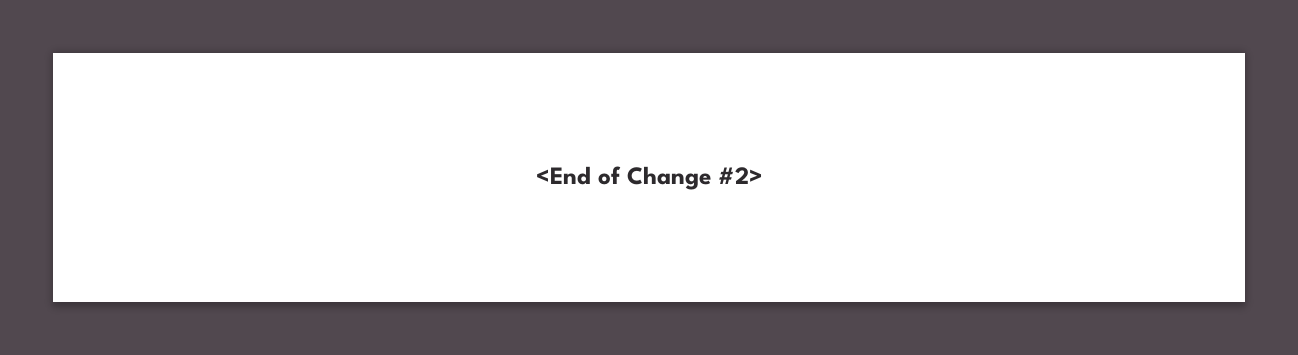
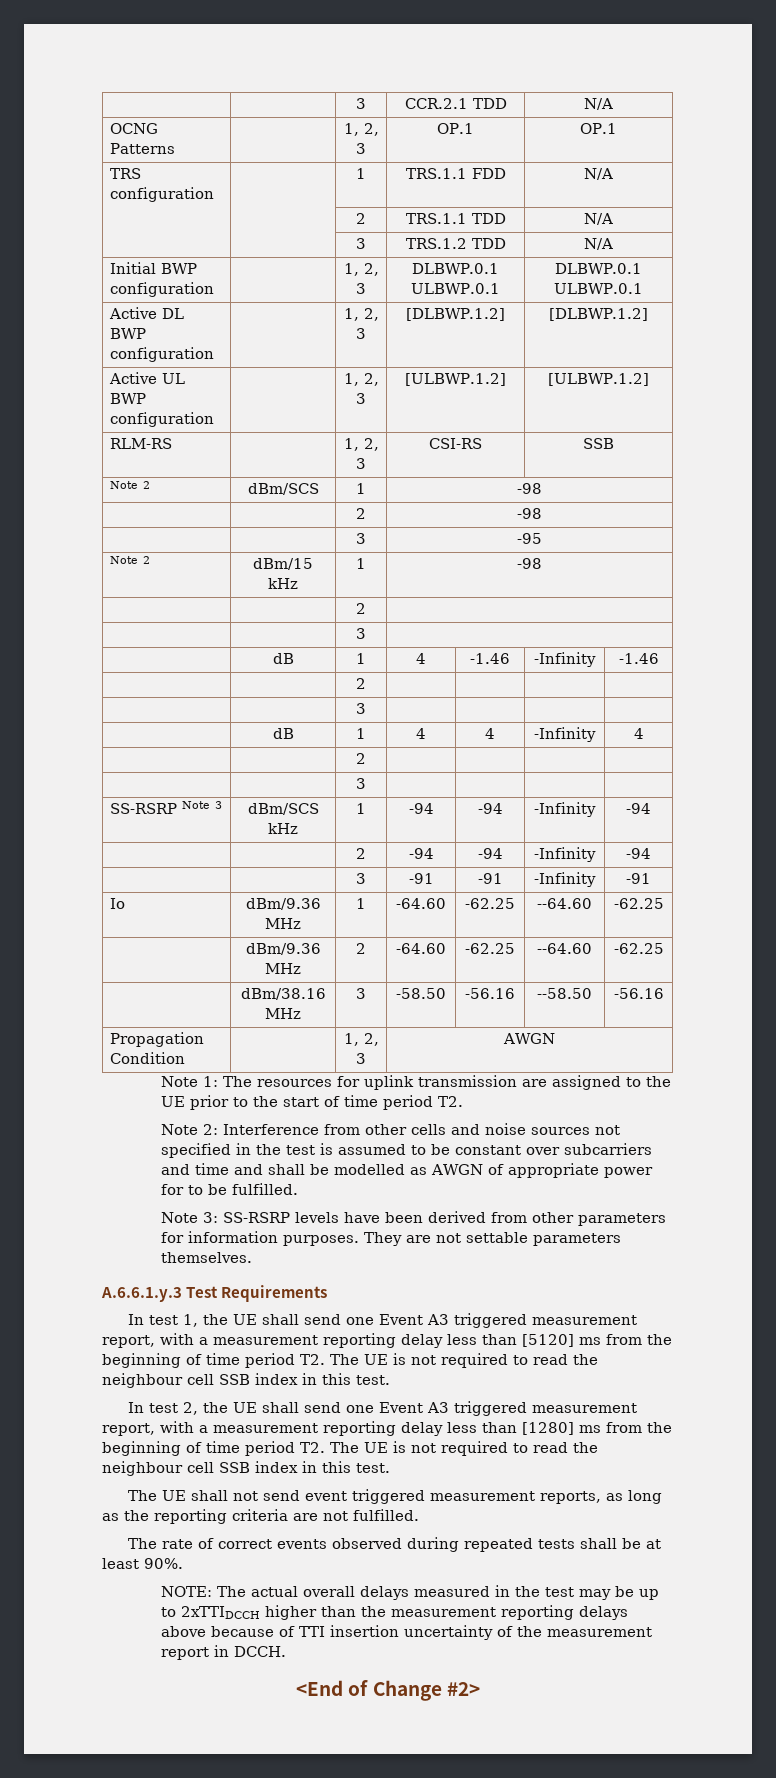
(535, 175) none -> [356,98,366,109] [404,98,507,109] [584,98,613,110] [109,123,158,134] [109,143,175,154] [343,123,379,136] [356,143,366,154] [437,123,475,134] [580,123,618,134] [109,168,141,179] [109,187,214,202] [356,168,366,179] [405,168,506,179] [584,168,613,180] [356,213,366,224] [405,213,506,224] [584,213,613,225] [356,238,366,249] [405,238,506,249] [584,238,613,250] [109,262,197,274] [109,282,214,297] [343,263,379,276] [356,283,366,294] [411,263,500,274] [411,283,501,294] [554,263,643,274] [554,283,644,294] [108,307,184,319] [109,328,146,339] [109,347,214,362] [343,308,379,321] [356,328,366,339] [405,308,506,321] [548,308,649,321] [108,372,185,384] [109,393,146,404] [109,412,214,427] [343,373,379,386] [356,393,366,404] [405,373,507,386] [548,373,650,386] [109,438,172,449] [343,438,379,451] [356,458,366,469] [429,438,482,449] [583,438,614,449] [109,481,150,489] [247,483,319,495] [356,483,366,494] [517,483,542,494] [356,508,366,519] [517,508,542,519] [356,533,366,544] [517,533,542,544] [109,556,150,564] [253,558,313,570] [268,578,298,589] [356,558,366,569] [517,558,542,569] [356,603,366,614] [356,628,366,639] [272,653,294,664] [356,653,366,664] [416,653,426,664] [470,653,510,664] [534,652,596,667] [618,653,659,664] [356,678,366,689] [356,703,366,714] [272,728,294,739] [356,728,366,739] [416,728,426,739] [485,728,495,739] [534,727,596,742] [633,728,644,739] [356,753,366,764] [356,778,366,789] [109,801,222,814] [247,803,319,815] [268,823,298,834] [356,803,366,814] [408,803,434,814] [477,803,503,814] [534,802,596,817] [626,803,651,814] [356,848,366,859] [408,848,434,859] [477,848,503,859] [534,847,596,862] [626,848,651,859] [356,873,366,884] [408,873,434,884] [477,873,503,884] [534,872,596,887] [626,873,651,884] [109,898,125,909] [245,898,321,910] [265,918,301,929] [356,898,366,909] [396,898,446,909] [465,898,515,909] [537,898,592,909] [613,898,664,909] [245,943,321,955] [265,963,301,974] [356,943,366,954] [396,943,446,954] [465,943,515,954] [537,943,592,954] [613,943,664,954] [240,988,326,1000] [265,1008,301,1019] [356,988,366,999] [396,988,446,999] [465,988,515,999] [537,988,592,999] [613,988,664,999] [109,1032,204,1047] [109,1052,185,1064] [343,1033,379,1046] [356,1053,366,1064] [503,1033,555,1044] [161,1075,672,1090] [161,1095,464,1110] [161,1123,621,1135] [161,1143,653,1158] [161,1163,654,1178] [161,1183,299,1195] [161,1211,667,1226] [161,1231,622,1246] [161,1252,253,1263] [101,1285,328,1302] [127,1313,637,1328] [102,1333,672,1348] [102,1353,598,1368] [102,1373,390,1388] [127,1401,637,1416] [102,1421,672,1436] [102,1441,598,1456] [102,1461,390,1476] [127,1489,662,1504] [102,1509,419,1524] [127,1537,661,1552] [102,1558,183,1569] [161,1585,660,1600] [161,1605,629,1620] [161,1625,653,1640] [161,1645,287,1660] | | 3 | CCR.2.1 TDD | N/A // OCNG Patterns | | 1, 2, 3 | OP.1 | OP.1 // TRS configuration | | 1 | TRS.1.1 FDD | N/A // | | 2 | TRS.1.1 TDD | N/A // | | 3 | TRS.1.2 TDD | N/A // Initial BWP configuration | | 1, 2, 3 | DLBWP.0.1 ULBWP.0.1 | DLBWP.0.1 ULBWP.0.1 // Active DL BWP configuration | | 1, 2, 3 | [DLBWP.1.2] | [DLBWP.1.2] // Active UL BWP configuration | | 1, 2, 3 | [ULBWP.1.2] | [ULBWP.1.2] // RLM-RS | | 1, 2, 3 | CSI-RS | SSB // Note 2 | dBm/SCS | 1 | -98 // | | 2 | -98 // | | 3 | -95 // Note 2 | dBm/15 kHz | 1 | -98 // | | 2 | // | | 3 | // | dB | 1 | 4 | -1.46 | -Infinity | -1.46 // | | 2 | | | | // | | 3 | | | | // | dB | 1 | 4 | 4 | -Infinity | 4 // | | 2 | | | | // | | 3 | | | | // SS-RSRP Note 3 | dBm/SCS kHz | 1 | -94 | -94 | -Infinity | -94 // | | 2 | -94 | -94 | -Infinity | -94 // | | 3 | -91 | -91 | -Infinity | -91 // Io | dBm/9.36 MHz | 1 | -64.60 | -62.25 | --64.60 | -62.25 // | dBm/9.36 MHz | 2 | -64.60 | -62.25 | --64.60 | -62.25 // | dBm/38.16 MHz | 3 | -58.50 | -56.16 | --58.50 | -56.16 // Propagation Condition | | 1, 2, 3 | AWGN // Note 1: The resources for uplink transmission are assigned to the UE prior to the start of time period T2. // Note 2: Interference from other cells and noise sources not specified in the test is assumed to be constant over subcarriers and time and shall be modelled as AWGN of appropriate power for to be fulfilled. // Note 3: SS-RSRP levels have been derived from other parameters for information purposes. They are not settable parameters themselves. // A.6.6.1.y.3 Test Requirements // In test 1, the UE shall send one Event A3 triggered measurement report, with a measurement reporting delay less than [5120] ms from the beginning of time period T2. The UE is not required to read the neighbour cell SSB index in this test. // In test 2, the UE shall send one Event A3 triggered measurement report, with a measurement reporting delay less than [1280] ms from the beginning of time period T2. The UE is not required to read the neighbour cell SSB index in this test. // The UE shall not send event triggered measurement reports, as long as the reporting criteria are not fulfilled. // The rate of correct events observed during repeated tests shall be at least 90%. // NOTE: The actual overall delays measured in the test may be up to 2xTTIDCCH higher than the measurement reporting delays above because of TTI insertion uncertainty of the measurement report in DCCH. //

